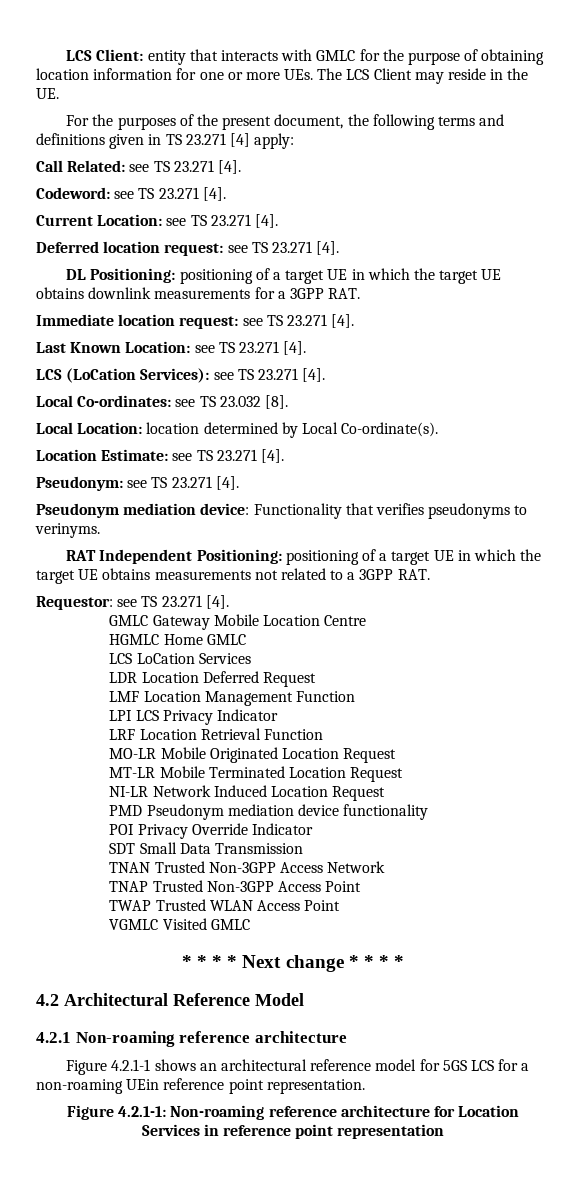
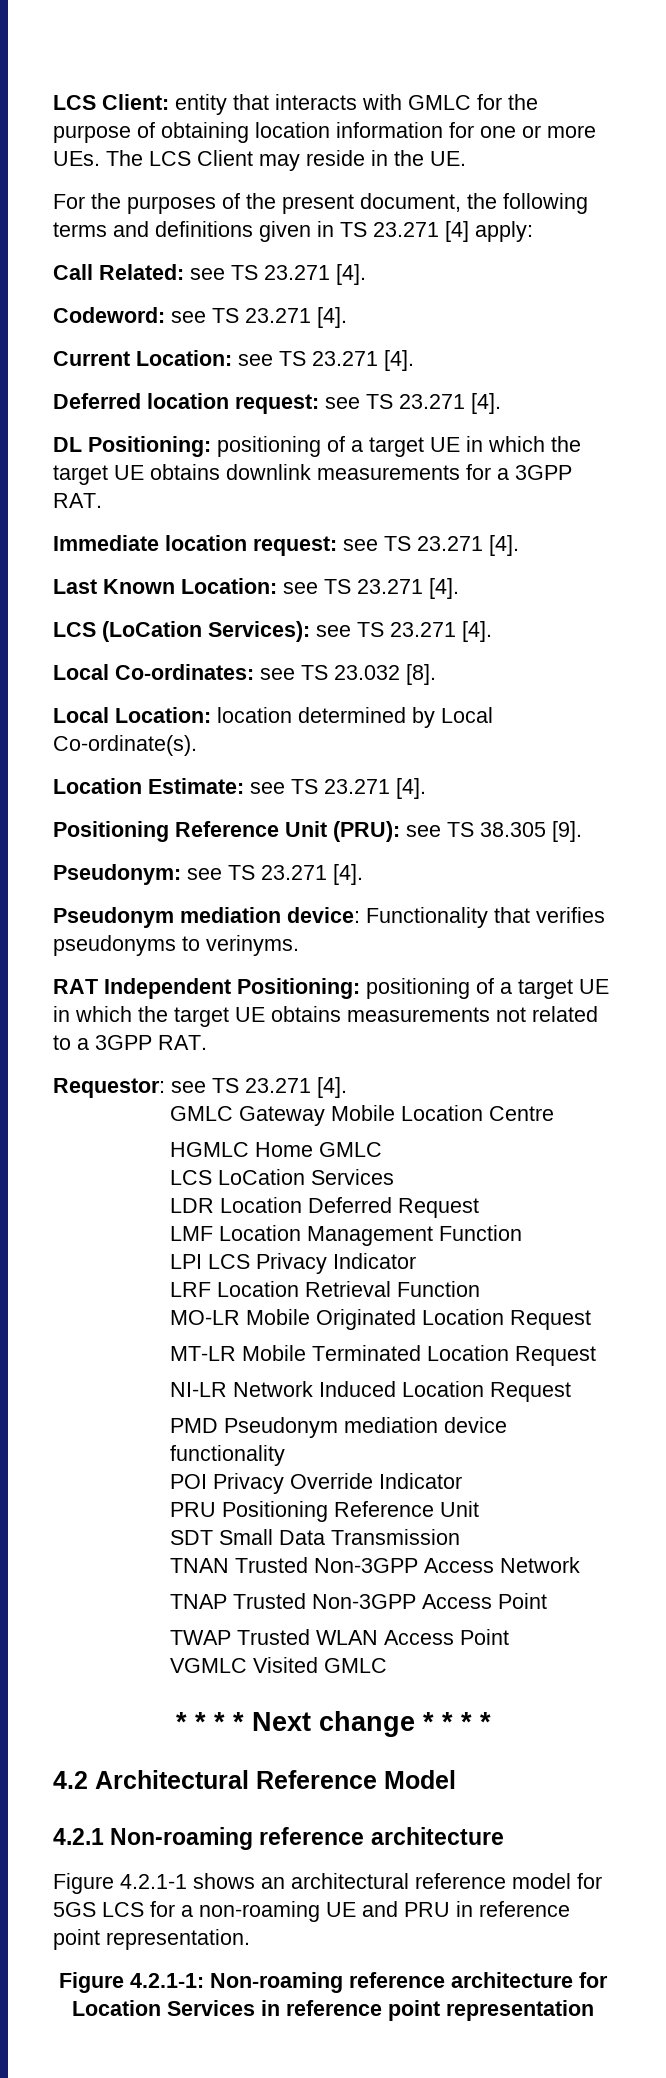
(284, 456) none -> [53,821,582,842] // Positioning Reference Unit (PRU): see TS 38.305 [9].
(314, 829) none -> [170,1501,480,1522] // PRU Positioning Reference Unit
[126,1079,160,1090] UEin -> [326,1901,473,1917] UE and PRU in

